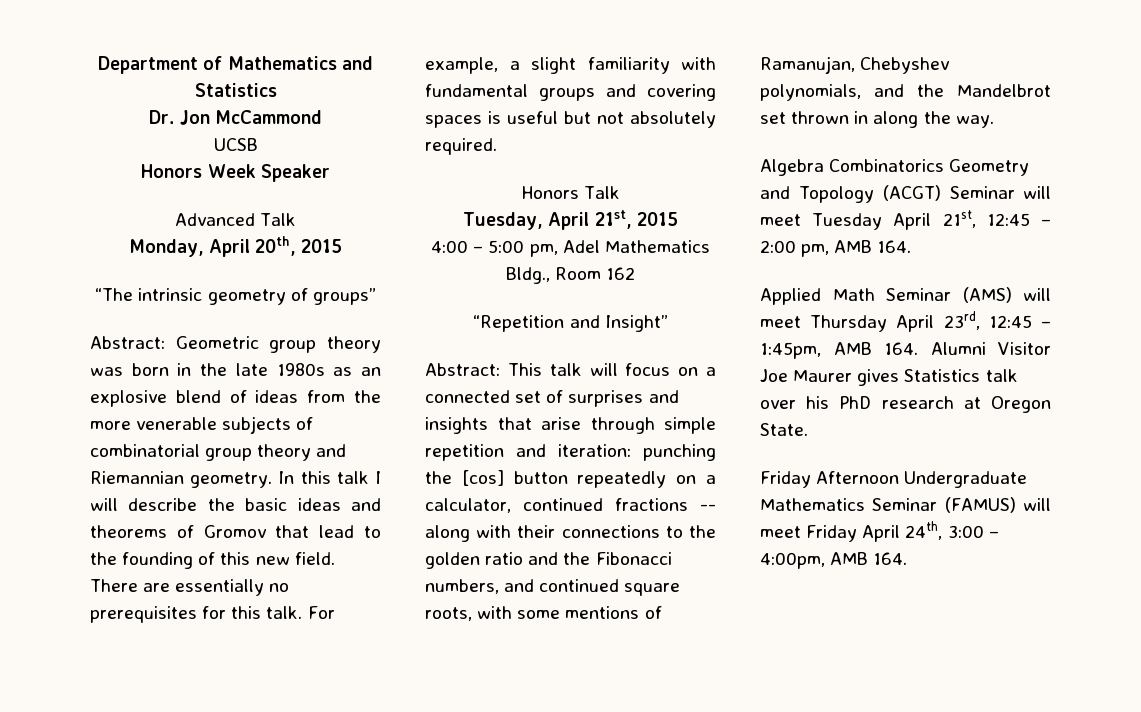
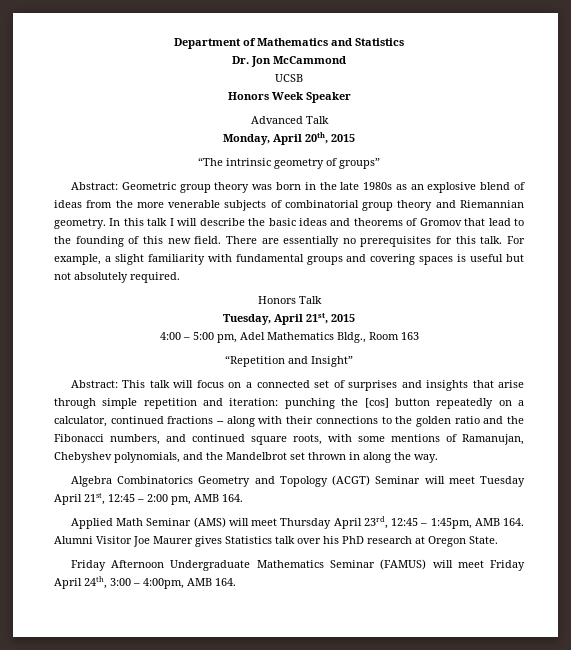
[606,267,636,280] 162 -> [400,332,419,340] 163

